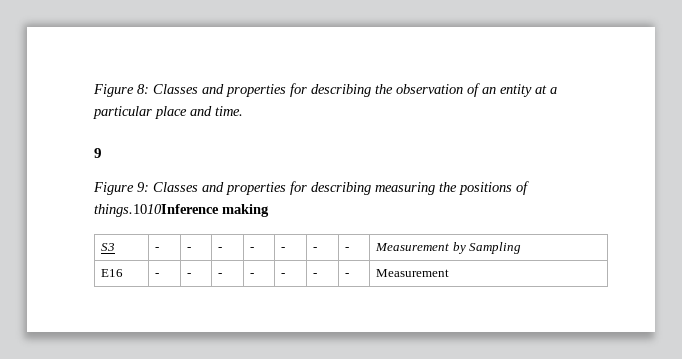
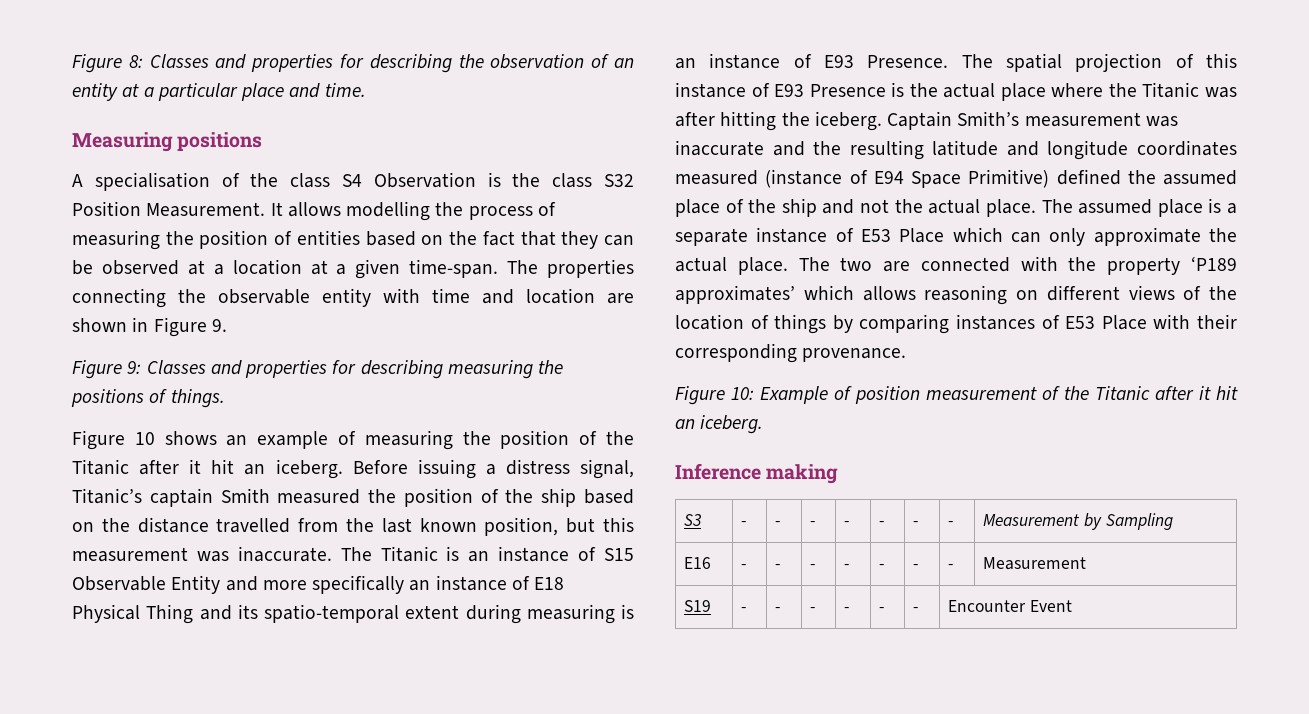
[94,148,102,158] 9 -> [72,132,263,152] [72,172,634,191] [72,201,556,221] [72,230,635,250] [72,259,634,279] [72,288,634,308] [72,317,227,337] Measuring positions // A specialisation of the class S4 Observation is the class S32 Position Measurement. It allows modelling the process of measuring the position of entities based on the fact that they can be observed at a location at a given time-span. The properties connecting the observable entity with time and location are shown in Figure 9.
[94,204,219,217] things.1010Inference -> [170,389,225,408] [72,430,634,450] [72,459,635,479] [72,488,634,507] [72,517,634,536] [72,546,635,562] [72,575,565,594] [72,604,634,624] [675,53,1237,72] [675,82,1237,101] [675,111,1178,131] [675,140,1237,160] [675,169,1237,188] [675,198,1237,217] [675,227,1237,246] [675,256,1237,275] [675,285,1237,305] [675,314,1237,334] [675,343,907,363] [675,386,1238,405] [675,415,764,434] [675,463,761,480] things. // Figure 10 shows an example of measuring the position of the Titanic after it hit an iceberg. Before issuing a distress signal, Titanic’s captain Smith measured the position of the ship based on the distance travelled from the last known position, but this measurement was inaccurate. The Titanic is an instance of S15 Observable Entity and more specifically an instance of E18 Physical Thing and its spatio-temporal extent during measuring is an instance of E93 Presence. The spatial projection of this instance of E93 Presence is the actual place where the Titanic was after hitting the iceberg. Captain Smith’s measurement was inaccurate and the resulting latitude and longitude coordinates measured (instance of E94 Space Primitive) defined the assumed place of the ship and not the actual place. The assumed place is a separate instance of E53 Place which can only approximate the actual place. The two are connected with the property ‘P189 approximates’ which allows reasoning on different views of the location of things by comparing instances of E53 Place with their corresponding provenance. // Figure 10: Example of position measurement of the Titanic after it hit an iceberg. // Inference
(450, 273) none -> [684,600,712,612] [741,607,747,612] [775,607,781,612] [810,607,816,612] [844,607,850,612] [879,607,885,612] [913,607,919,612] [948,600,1072,612] // S19 | - | - | - | - | - | - | Encounter Event

